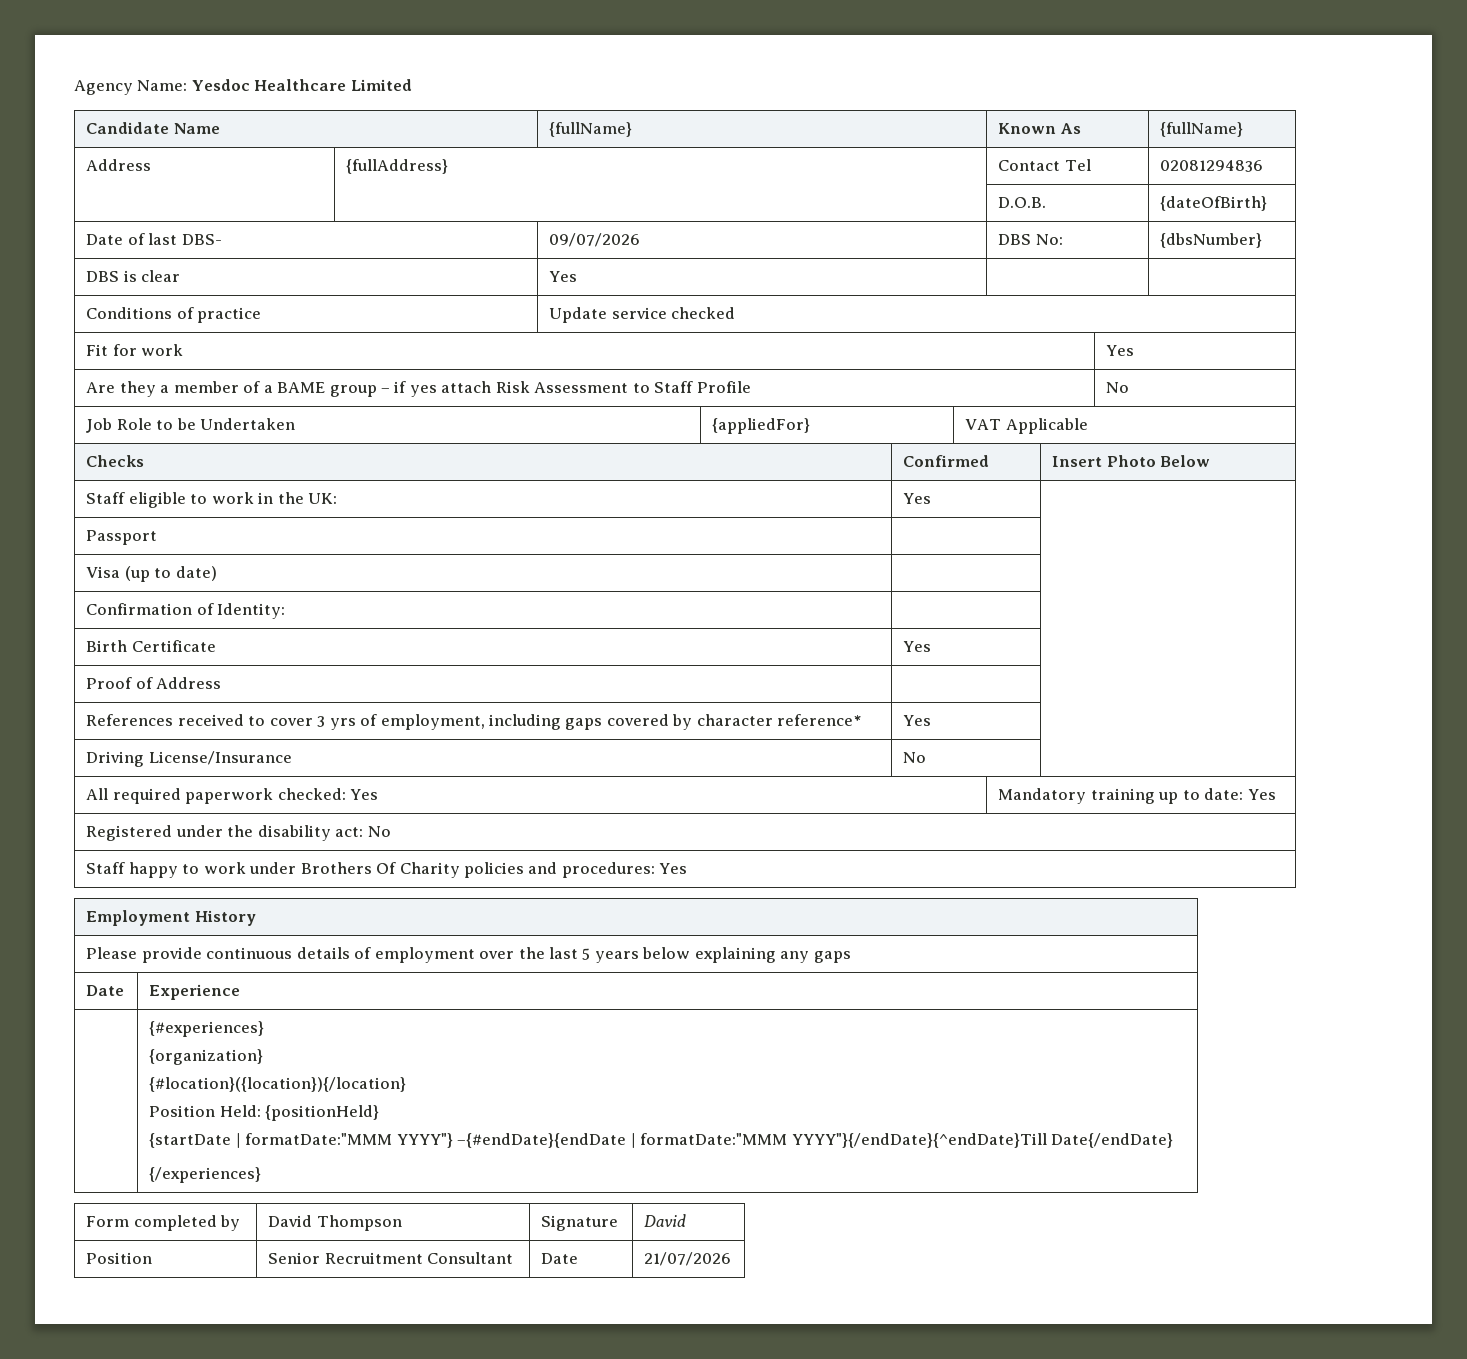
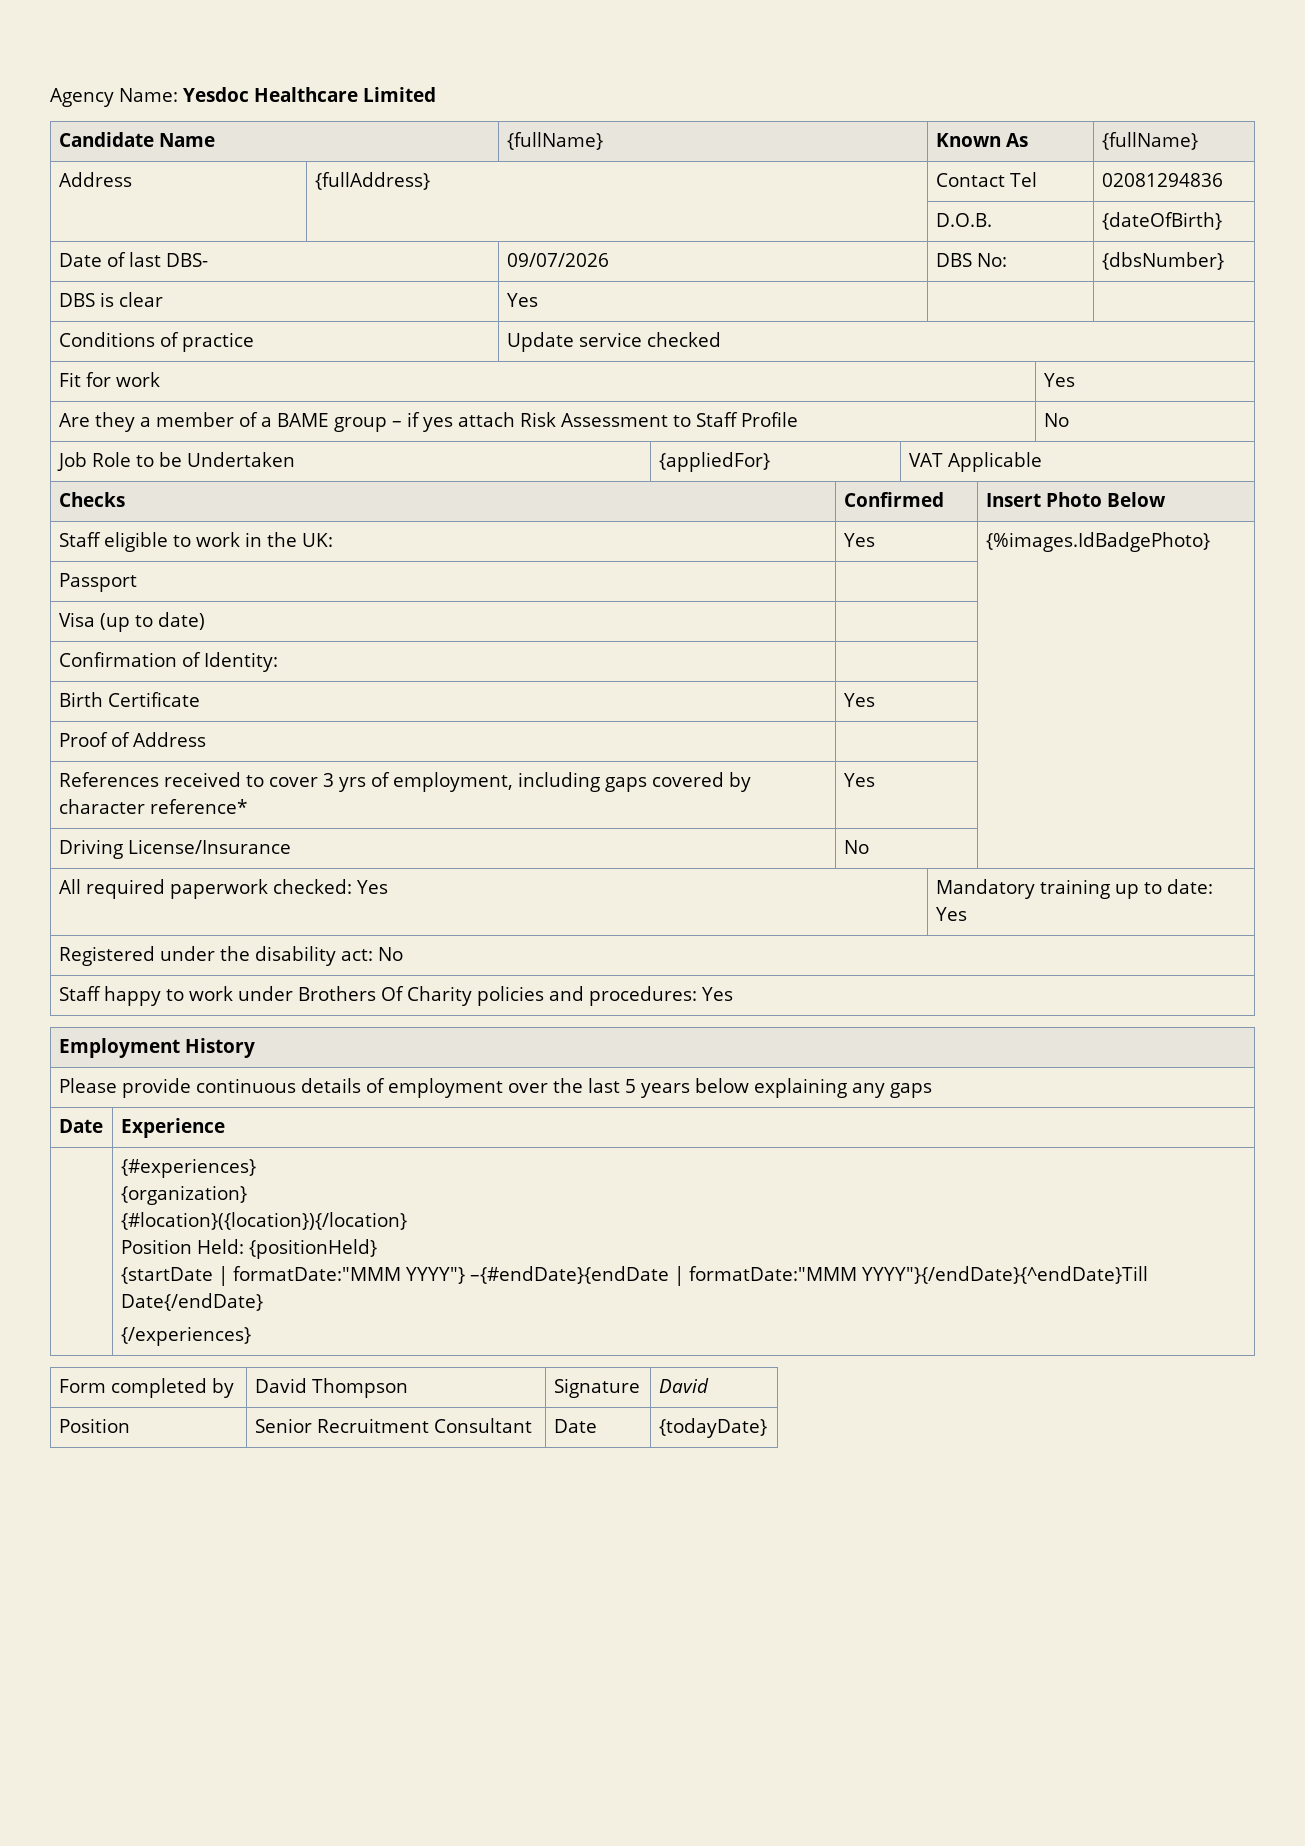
(932, 498) none -> [985,532,1210,552] {%images.IdBadgePhoto}
[644,1252,732,1266] 21/07/2026 -> [658,1418,767,1438] {todayDate}

